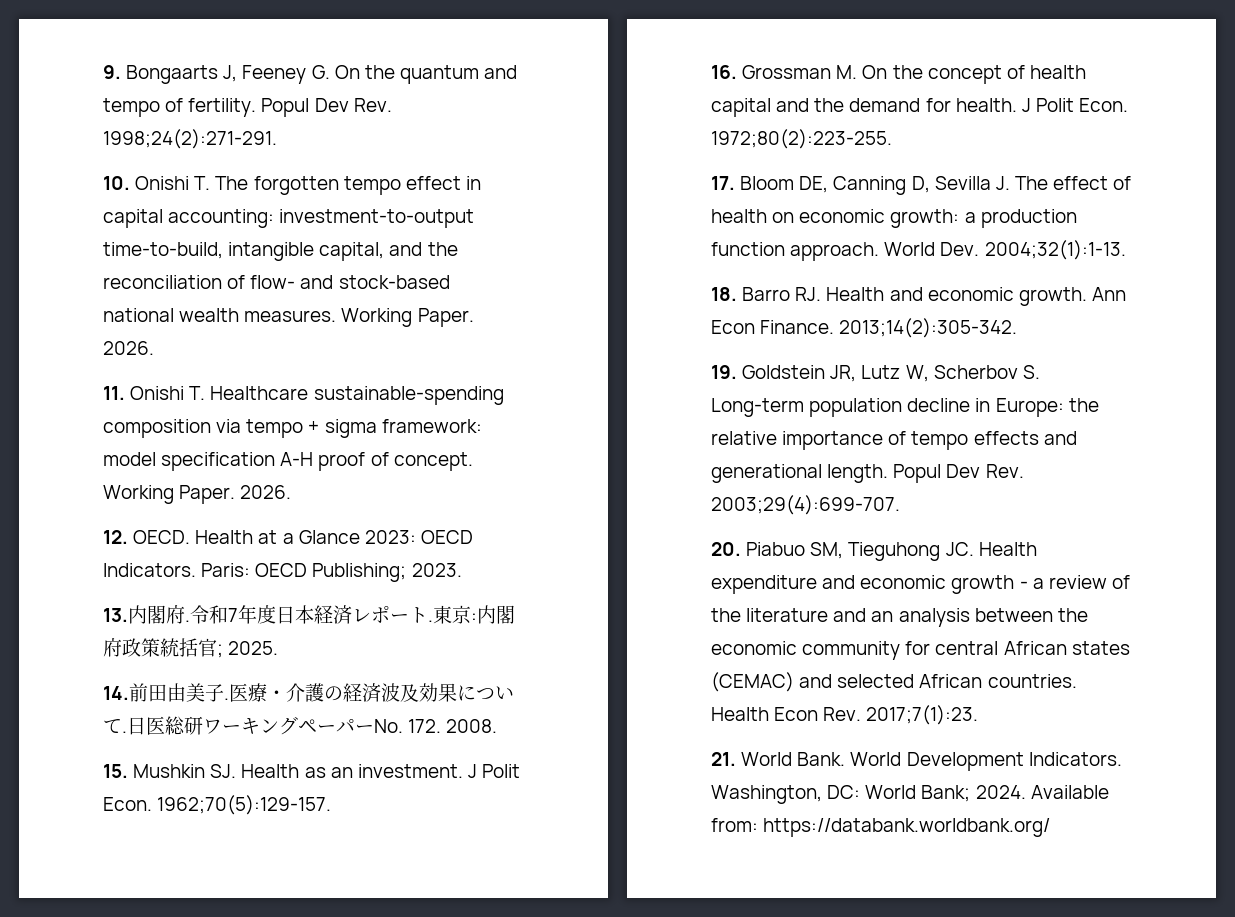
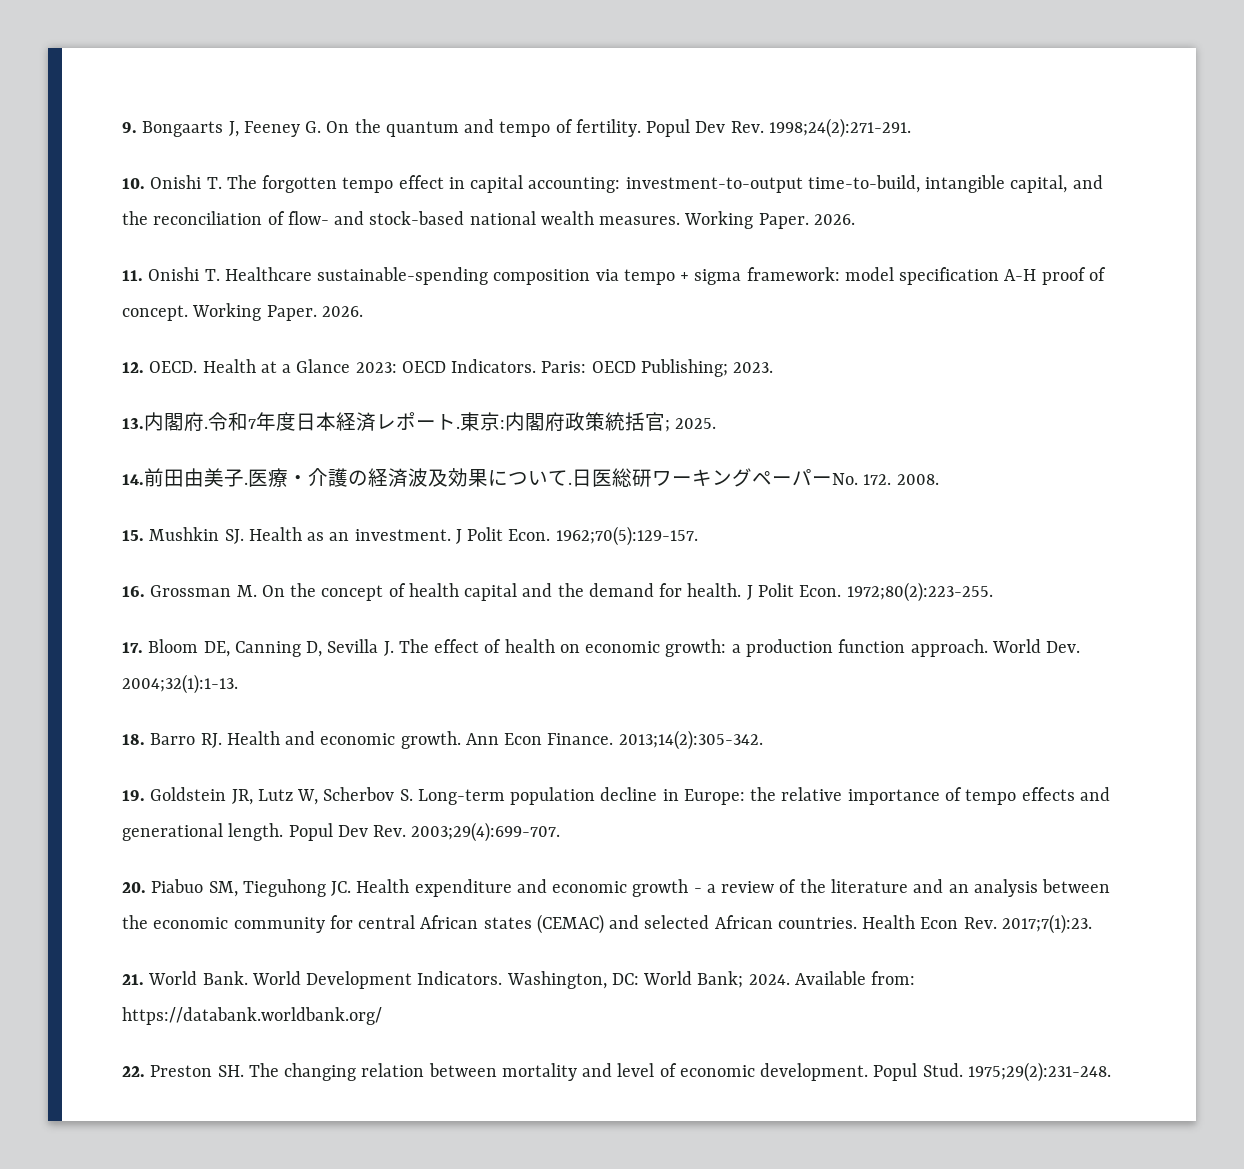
(1051, 827) none -> [122,1062,1111,1082] // 22. Preston SH. The changing relation between mortality and level of economic development. Popul Stud. 1975;29(2):231-248.

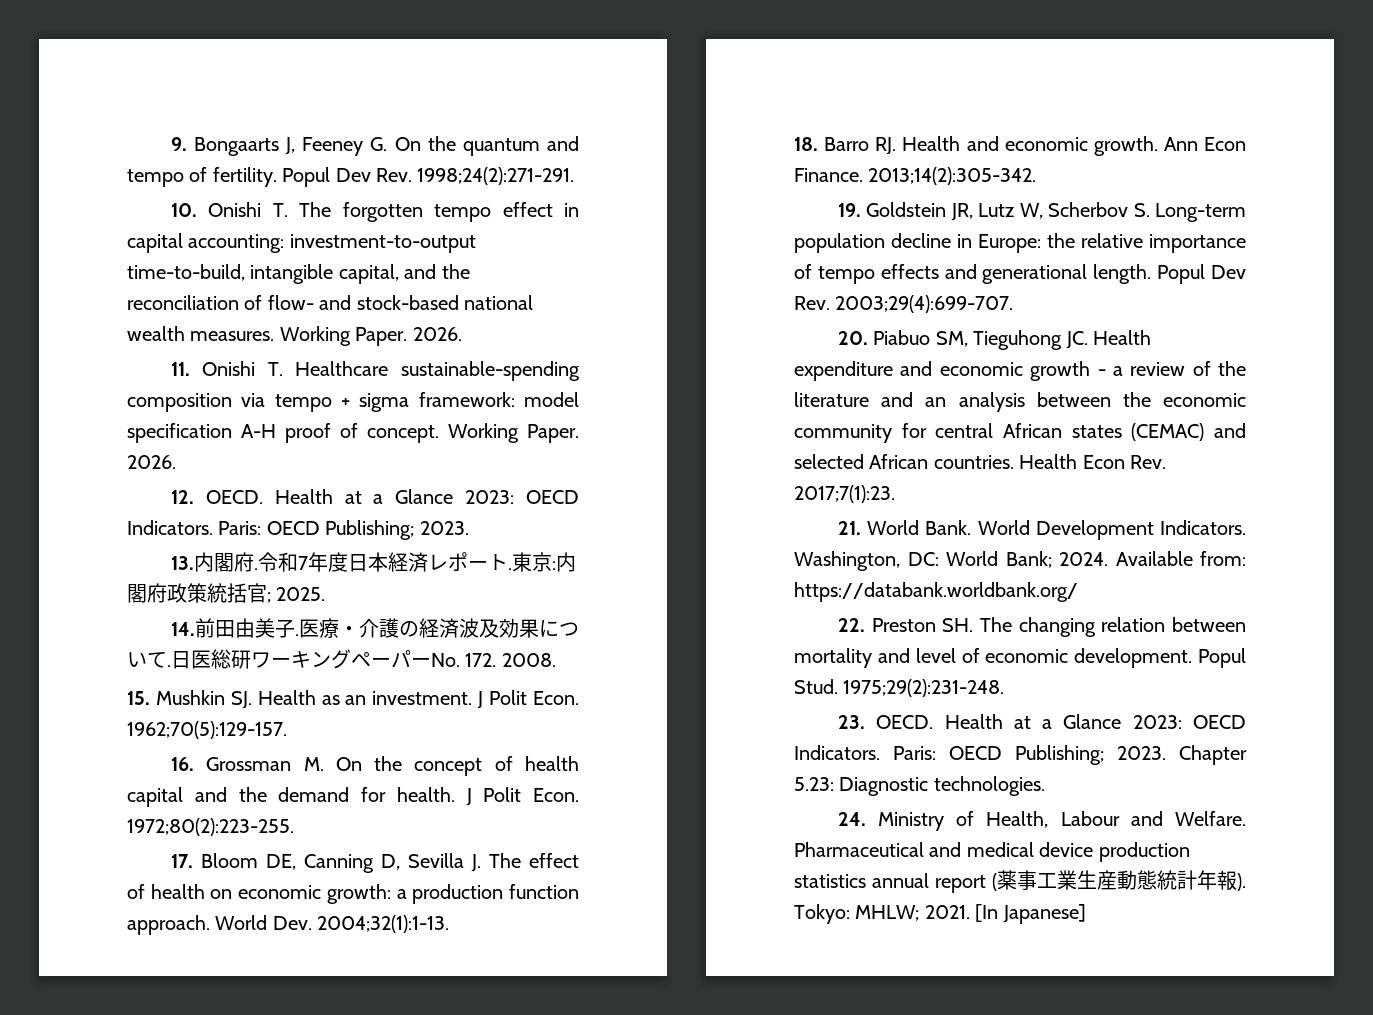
(1111, 1072) none -> [837,714,1246,729] [794,745,1247,765] [794,776,1045,796] [837,811,1246,831] [794,842,1190,862] [794,870,1246,893] [794,904,1086,924] // 23. OECD. Health at a Glance 2023: OECD Indicators. Paris: OECD Publishing; 2023. Chapter 5.23: Diagnostic technologies. // 24. Ministry of Health, Labour and Welfare. Pharmaceutical and medical device production statistics annual report (薬事工業生産動態統計年報). Tokyo: MHLW; 2021. [In Japanese]

